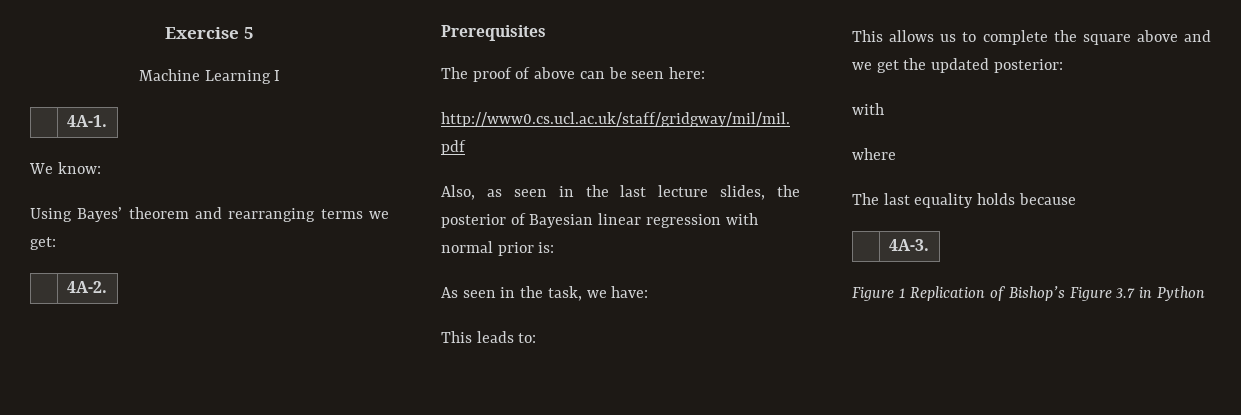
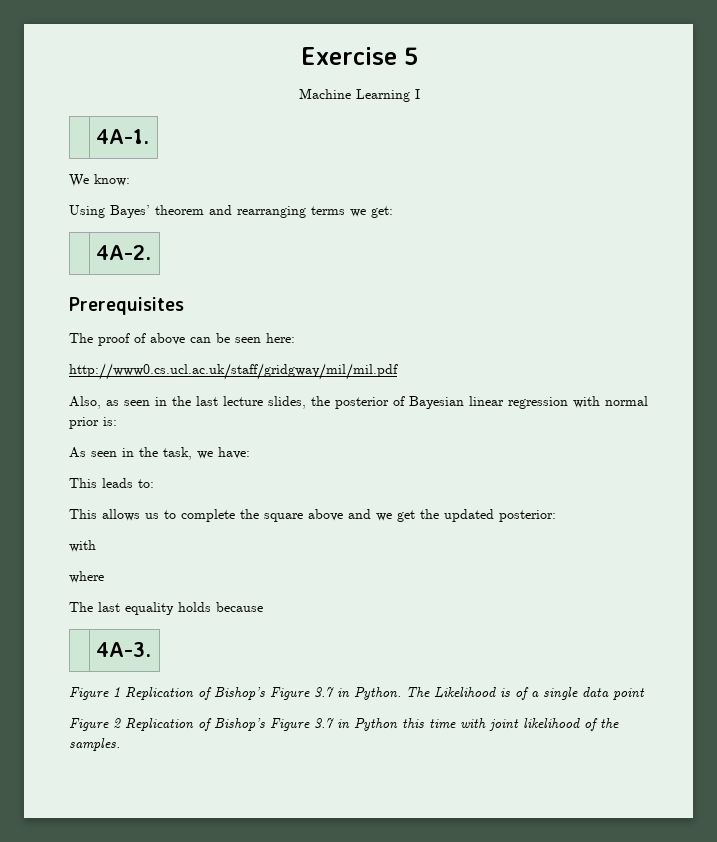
[1156,286,1205,301] Python -> [354,687,645,700] [69,718,619,731] [69,738,120,751] Python. The Likelihood is of a single data point // Figure 2 Replication of Bishop’s Figure 3.7 in Python this time with joint likelihood of the samples.

